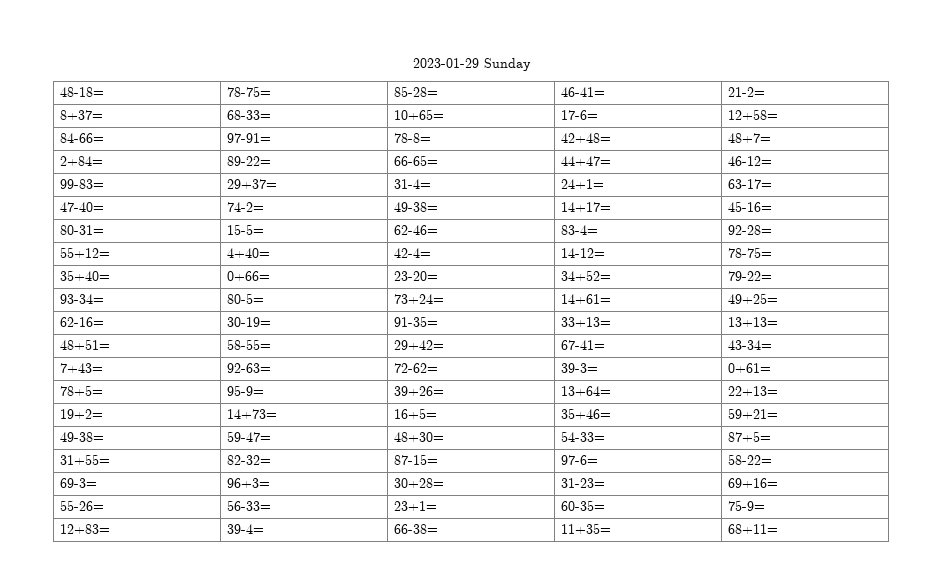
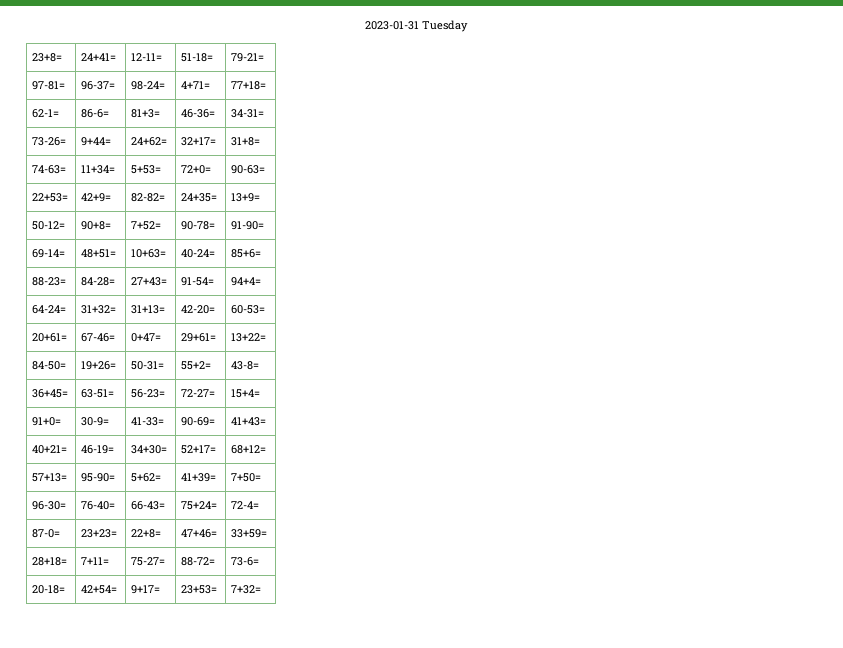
[412,58,531,71] [60,87,105,97] [227,86,272,97] [394,86,439,97] [561,87,606,97] [728,87,766,97] [60,110,104,120] [227,110,272,120] [394,109,445,120] [561,110,599,120] [728,109,779,120] [60,133,105,143] [227,133,272,143] [394,133,432,143] [561,133,612,143] [728,133,772,143] [60,156,104,166] [227,156,272,166] [394,155,439,166] [561,156,612,166] [728,156,773,166] [60,179,105,189] [227,179,278,189] [394,179,432,189] [561,179,605,189] [728,179,773,189] [60,202,105,212] [227,202,265,212] [394,202,439,212] [561,202,612,212] [728,201,773,212] [60,225,105,235] [227,224,265,235] [394,225,439,235] [561,225,599,235] [728,225,773,235] [60,247,111,258] [227,248,271,258] [394,248,432,258] [561,248,606,258] [728,247,773,258] [60,270,111,281] [227,271,271,281] [394,271,439,281] [561,270,612,281] [728,271,773,281] [60,294,105,304] [227,293,265,304] [394,294,445,304] [561,294,612,304] [728,293,779,304] [60,317,105,327] [227,317,272,327] [394,316,439,327] [561,317,612,327] [728,317,779,327] [60,339,111,350] [227,339,272,350] [394,340,445,350] [561,340,606,350] [728,340,773,350] [60,363,104,373] [227,363,272,373] [394,363,439,373] [561,363,599,373] [728,363,772,373] [60,385,104,396] [227,385,265,396] [394,386,445,396] [561,386,612,396] [728,386,779,396] [60,409,104,419] [227,409,278,419] [394,408,438,419] [561,408,612,419] [728,408,779,419] [60,432,105,442] [227,431,272,442] [394,432,445,442] [561,431,606,442] [728,431,772,442] [60,454,111,465] [227,455,272,465] [394,454,439,465] [561,455,599,465] [728,454,773,465] [60,478,98,488] [227,478,271,488] [394,478,445,488] [561,478,606,488] [728,478,779,488] [60,500,105,511] [227,500,272,511] [394,501,438,511] [561,500,606,511] [728,500,766,511] [60,524,111,534] [227,524,265,534] [394,524,439,534] [561,523,612,534] [728,524,779,534] 2023-01-29 Sunday // 48-18= | 78-75= | 85-28= | 46-41= | 21-2= // 8+37= | 68-33= | 10+65= | 17-6= | 12+58= // 84-66= | 97-91= | 78-8= | 42+48= | 48+7= // 2+84= | 89-22= | 66-65= | 44+47= | 46-12= // 99-83= | 29+37= | 31-4= | 24+1= | 63-17= // 47-40= | 74-2= | 49-38= | 14+17= | 45-16= // 80-31= | 15-5= | 62-46= | 83-4= | 92-28= // 55+12= | 4+40= | 42-4= | 14-12= | 78-75= // 35+40= | 0+66= | 23-20= | 34+52= | 79-22= // 93-34= | 80-5= | 73+24= | 14+61= | 49+25= // 62-16= | 30-19= | 91-35= | 33+13= | 13+13= // 48+51= | 58-55= | 29+42= | 67-41= | 43-34= // 7+43= | 92-63= | 72-62= | 39-3= | 0+61= // 78+5= | 95-9= | 39+26= | 13+64= | 22+13= // 19+2= | 14+73= | 16+5= | 35+46= | 59+21= // 49-38= | 59-47= | 48+30= | 54-33= | 87+5= // 31+55= | 82-32= | 87-15= | 97-6= | 58-22= // 69-3= | 96+3= | 30+28= | 31-23= | 69+16= // 55-26= | 56-33= | 23+1= | 60-35= | 75-9= // 12+83= | 39-4= | 66-38= | 11+35= | 68+11= -> [364,20,468,32] [32,53,63,62] [81,53,117,61] [131,53,163,61] [181,53,214,62] [231,53,265,62] [32,81,66,90] [81,81,116,90] [131,81,166,90] [181,81,211,89] [231,81,267,90] [32,109,60,118] [81,109,110,118] [131,109,161,118] [181,109,216,118] [231,109,265,118] [32,137,67,146] [81,137,112,146] [131,137,168,146] [181,137,217,146] [231,137,261,146] [32,165,67,174] [81,165,116,174] [131,165,162,174] [181,165,212,174] [231,165,266,174] [32,193,69,202] [81,193,112,202] [131,193,166,202] [181,193,218,202] [231,193,261,202] [32,221,66,230] [81,221,112,230] [131,221,162,230] [181,221,216,230] [231,221,265,230] [32,249,66,258] [81,249,117,258] [131,249,167,258] [181,249,216,258] [231,249,262,258] [32,277,67,286] [81,277,116,286] [131,277,168,286] [181,277,215,286] [231,277,262,286] [32,305,67,314] [81,305,117,314] [131,305,166,314] [181,305,216,314] [231,305,266,314] [32,333,68,342] [81,333,116,342] [131,333,162,342] [181,333,217,342] [231,333,267,342] [32,361,67,370] [81,361,117,370] [131,361,165,370] [181,361,212,370] [231,361,260,370] [32,389,69,398] [81,389,115,398] [131,389,166,398] [181,389,216,397] [231,389,261,398] [32,417,62,426] [81,417,110,426] [131,417,165,426] [181,417,216,426] [231,417,267,426] [32,445,68,454] [81,445,115,454] [131,445,168,454] [181,445,217,454] [231,445,267,454] [32,473,68,482] [81,473,116,482] [131,473,162,482] [181,473,217,482] [231,473,262,482] [32,501,67,510] [81,501,116,510] [131,501,166,510] [181,501,218,510] [231,501,260,509] [32,529,61,538] [81,529,118,538] [131,529,162,538] [181,529,218,538] [231,529,268,538] [32,557,68,566] [81,557,110,565] [131,557,166,566] [181,557,216,566] [231,557,260,566] [32,585,66,594] [81,585,118,594] [131,585,161,594] [181,585,218,594] [231,585,262,594] 2023-01-31 Tuesday // 23+8= | 24+41= | 12-11= | 51-18= | 79-21= // 97-81= | 96-37= | 98-24= | 4+71= | 77+18= // 62-1= | 86-6= | 81+3= | 46-36= | 34-31= // 73-26= | 9+44= | 24+62= | 32+17= | 31+8= // 74-63= | 11+34= | 5+53= | 72+0= | 90-63= // 22+53= | 42+9= | 82-82= | 24+35= | 13+9= // 50-12= | 90+8= | 7+52= | 90-78= | 91-90= // 69-14= | 48+51= | 10+63= | 40-24= | 85+6= // 88-23= | 84-28= | 27+43= | 91-54= | 94+4= // 64-24= | 31+32= | 31+13= | 42-20= | 60-53= // 20+61= | 67-46= | 0+47= | 29+61= | 13+22= // 84-50= | 19+26= | 50-31= | 55+2= | 43-8= // 36+45= | 63-51= | 56-23= | 72-27= | 15+4= // 91+0= | 30-9= | 41-33= | 90-69= | 41+43= // 40+21= | 46-19= | 34+30= | 52+17= | 68+12= // 57+13= | 95-90= | 5+62= | 41+39= | 7+50= // 96-30= | 76-40= | 66-43= | 75+24= | 72-4= // 87-0= | 23+23= | 22+8= | 47+46= | 33+59= // 28+18= | 7+11= | 75-27= | 88-72= | 73-6= // 20-18= | 42+54= | 9+17= | 23+53= | 7+32=

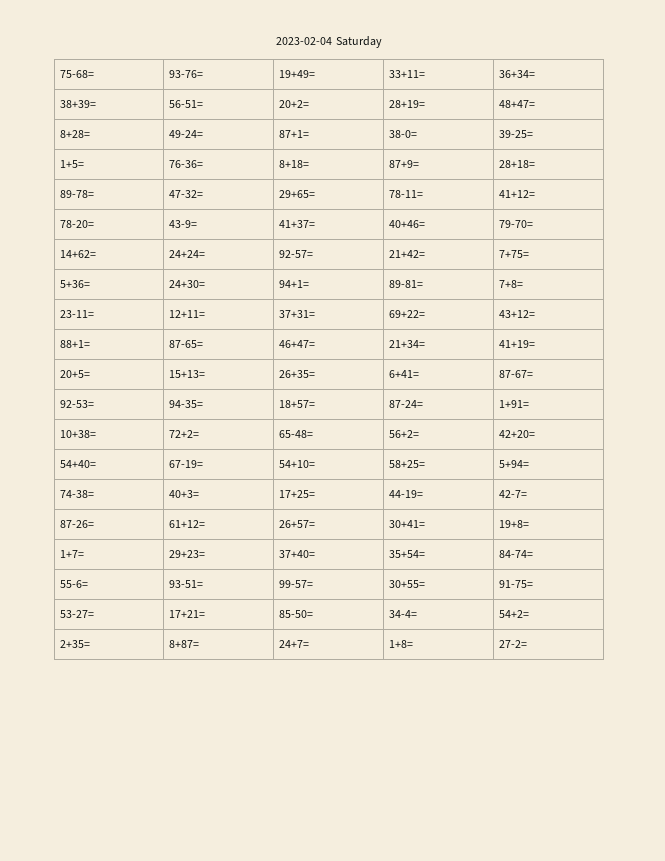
[364,20,468,32] [32,53,63,62] [81,53,117,61] [131,53,163,61] [181,53,214,62] [231,53,265,62] [32,81,66,90] [81,81,116,90] [131,81,166,90] [181,81,211,89] [231,81,267,90] [32,109,60,118] [81,109,110,118] [131,109,161,118] [181,109,216,118] [231,109,265,118] [32,137,67,146] [81,137,112,146] [131,137,168,146] [181,137,217,146] [231,137,261,146] [32,165,67,174] [81,165,116,174] [131,165,162,174] [181,165,212,174] [231,165,266,174] [32,193,69,202] [81,193,112,202] [131,193,166,202] [181,193,218,202] [231,193,261,202] [32,221,66,230] [81,221,112,230] [131,221,162,230] [181,221,216,230] [231,221,265,230] [32,249,66,258] [81,249,117,258] [131,249,167,258] [181,249,216,258] [231,249,262,258] [32,277,67,286] [81,277,116,286] [131,277,168,286] [181,277,215,286] [231,277,262,286] [32,305,67,314] [81,305,117,314] [131,305,166,314] [181,305,216,314] [231,305,266,314] [32,333,68,342] [81,333,116,342] [131,333,162,342] [181,333,217,342] [231,333,267,342] [32,361,67,370] [81,361,117,370] [131,361,165,370] [181,361,212,370] [231,361,260,370] [32,389,69,398] [81,389,115,398] [131,389,166,398] [181,389,216,397] [231,389,261,398] [32,417,62,426] [81,417,110,426] [131,417,165,426] [181,417,216,426] [231,417,267,426] [32,445,68,454] [81,445,115,454] [131,445,168,454] [181,445,217,454] [231,445,267,454] [32,473,68,482] [81,473,116,482] [131,473,162,482] [181,473,217,482] [231,473,262,482] [32,501,67,510] [81,501,116,510] [131,501,166,510] [181,501,218,510] [231,501,260,509] [32,529,61,538] [81,529,118,538] [131,529,162,538] [181,529,218,538] [231,529,268,538] [32,557,68,566] [81,557,110,565] [131,557,166,566] [181,557,216,566] [231,557,260,566] [32,585,66,594] [81,585,118,594] [131,585,161,594] [181,585,218,594] [231,585,262,594] 2023-01-31 Tuesday // 23+8= | 24+41= | 12-11= | 51-18= | 79-21= // 97-81= | 96-37= | 98-24= | 4+71= | 77+18= // 62-1= | 86-6= | 81+3= | 46-36= | 34-31= // 73-26= | 9+44= | 24+62= | 32+17= | 31+8= // 74-63= | 11+34= | 5+53= | 72+0= | 90-63= // 22+53= | 42+9= | 82-82= | 24+35= | 13+9= // 50-12= | 90+8= | 7+52= | 90-78= | 91-90= // 69-14= | 48+51= | 10+63= | 40-24= | 85+6= // 88-23= | 84-28= | 27+43= | 91-54= | 94+4= // 64-24= | 31+32= | 31+13= | 42-20= | 60-53= // 20+61= | 67-46= | 0+47= | 29+61= | 13+22= // 84-50= | 19+26= | 50-31= | 55+2= | 43-8= // 36+45= | 63-51= | 56-23= | 72-27= | 15+4= // 91+0= | 30-9= | 41-33= | 90-69= | 41+43= // 40+21= | 46-19= | 34+30= | 52+17= | 68+12= // 57+13= | 95-90= | 5+62= | 41+39= | 7+50= // 96-30= | 76-40= | 66-43= | 75+24= | 72-4= // 87-0= | 23+23= | 22+8= | 47+46= | 33+59= // 28+18= | 7+11= | 75-27= | 88-72= | 73-6= // 20-18= | 42+54= | 9+17= | 23+53= | 7+32= -> [276,36,382,48] [59,70,94,78] [168,70,203,78] [278,70,315,78] [388,70,425,78] [498,70,535,78] [59,100,96,108] [168,100,203,108] [278,100,309,108] [388,100,425,108] [498,100,535,108] [59,130,90,138] [168,130,203,138] [278,130,309,138] [388,130,417,138] [498,130,533,138] [59,160,84,168] [168,160,203,168] [278,160,309,168] [388,160,419,168] [498,160,535,168] [59,190,94,198] [168,190,203,198] [278,190,315,198] [388,190,423,198] [498,190,535,198] [59,220,94,228] [168,220,197,228] [278,220,315,228] [388,220,425,228] [498,220,533,228] [59,250,96,258] [168,250,205,258] [278,250,313,258] [388,250,425,258] [498,250,529,258] [59,280,90,288] [168,280,205,288] [278,280,309,288] [388,280,423,288] [498,280,523,288] [59,310,94,318] [168,310,205,318] [278,310,315,318] [388,310,425,318] [498,310,535,318] [59,340,90,348] [168,340,203,348] [278,340,315,348] [388,340,425,348] [498,340,535,348] [59,370,90,378] [168,370,205,378] [278,370,315,378] [388,370,419,378] [498,370,533,378] [59,400,94,408] [168,400,203,408] [278,400,315,408] [388,400,423,408] [498,400,529,408] [59,430,96,438] [168,430,199,438] [278,430,313,438] [388,430,419,438] [498,430,535,438] [59,460,96,468] [168,460,203,468] [278,460,315,468] [388,460,425,468] [498,460,529,468] [59,490,94,498] [168,490,199,498] [278,490,315,498] [388,490,423,498] [498,490,527,498] [59,520,94,528] [168,520,205,528] [278,520,315,528] [388,520,425,528] [498,520,529,528] [59,550,84,558] [168,550,205,558] [278,550,315,558] [388,550,425,558] [498,550,533,558] [59,580,88,588] [168,580,203,588] [278,580,313,588] [388,580,425,588] [498,580,533,588] [59,610,94,618] [168,610,205,618] [278,610,313,618] [388,610,417,618] [498,610,529,618] [59,640,90,648] [168,640,199,648] [278,640,309,648] [388,640,413,648] [498,640,527,648] 2023-02-04 Saturday // 75-68= | 93-76= | 19+49= | 33+11= | 36+34= // 38+39= | 56-51= | 20+2= | 28+19= | 48+47= // 8+28= | 49-24= | 87+1= | 38-0= | 39-25= // 1+5= | 76-36= | 8+18= | 87+9= | 28+18= // 89-78= | 47-32= | 29+65= | 78-11= | 41+12= // 78-20= | 43-9= | 41+37= | 40+46= | 79-70= // 14+62= | 24+24= | 92-57= | 21+42= | 7+75= // 5+36= | 24+30= | 94+1= | 89-81= | 7+8= // 23-11= | 12+11= | 37+31= | 69+22= | 43+12= // 88+1= | 87-65= | 46+47= | 21+34= | 41+19= // 20+5= | 15+13= | 26+35= | 6+41= | 87-67= // 92-53= | 94-35= | 18+57= | 87-24= | 1+91= // 10+38= | 72+2= | 65-48= | 56+2= | 42+20= // 54+40= | 67-19= | 54+10= | 58+25= | 5+94= // 74-38= | 40+3= | 17+25= | 44-19= | 42-7= // 87-26= | 61+12= | 26+57= | 30+41= | 19+8= // 1+7= | 29+23= | 37+40= | 35+54= | 84-74= // 55-6= | 93-51= | 99-57= | 30+55= | 91-75= // 53-27= | 17+21= | 85-50= | 34-4= | 54+2= // 2+35= | 8+87= | 24+7= | 1+8= | 27-2=

